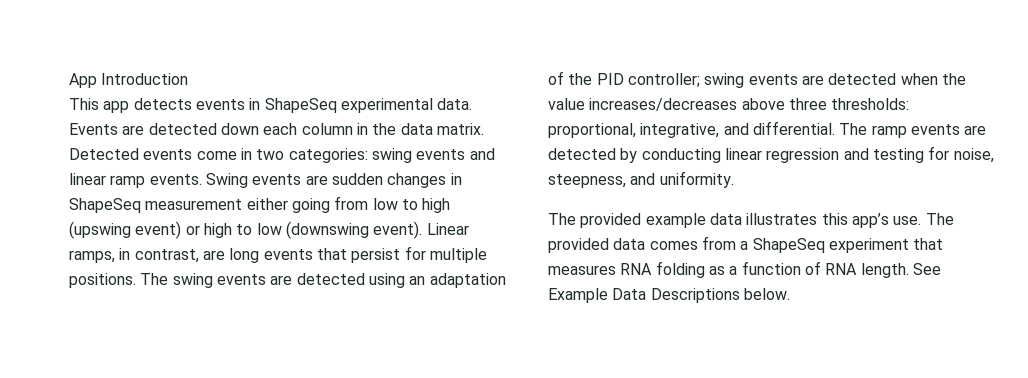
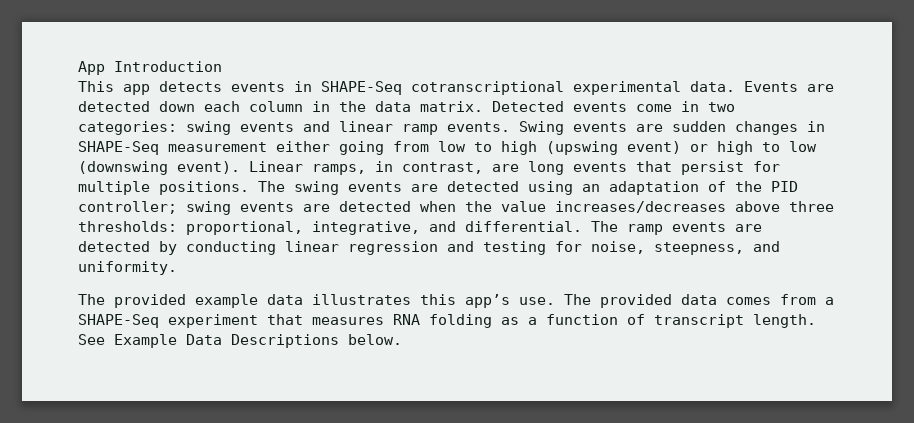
[264,98,337,113] ShapeSeq -> [321,81,564,95] SHAPE-Seq cotranscriptional
[69,198,141,213] ShapeSeq -> [78,141,159,155] SHAPE-Seq
[752,238,825,253] ShapeSeq -> [78,314,159,328] SHAPE-Seq
[825,263,858,275] RNA -> [654,314,744,328] transcript

